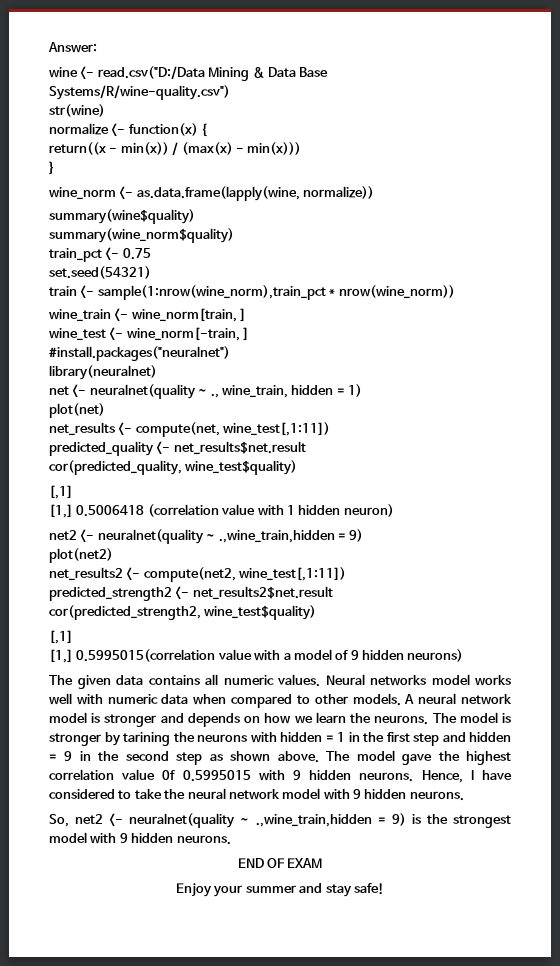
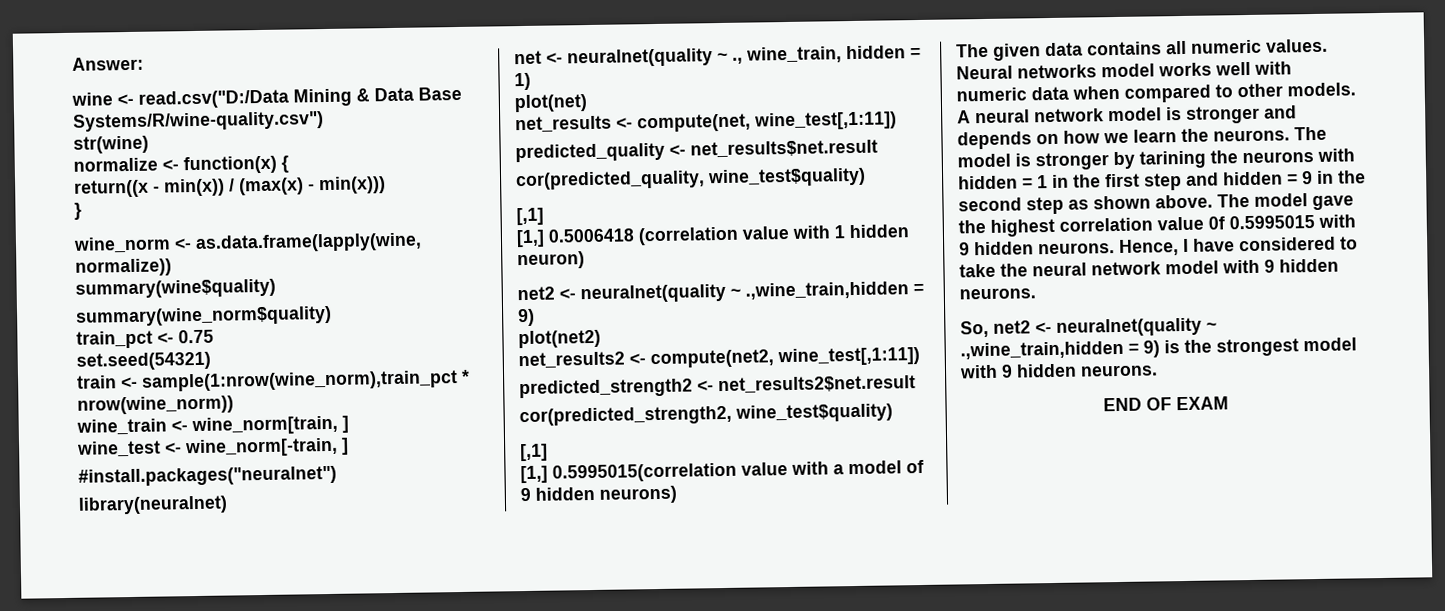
[176,883,384,897] // Enjoy your summer and stay safe! -> (1229, 403) none

